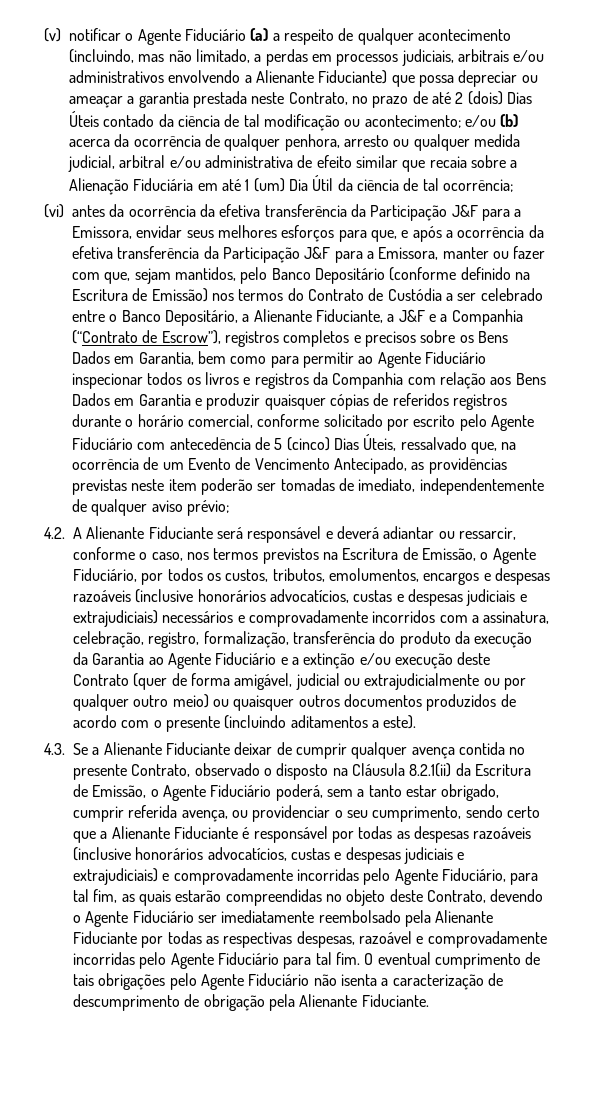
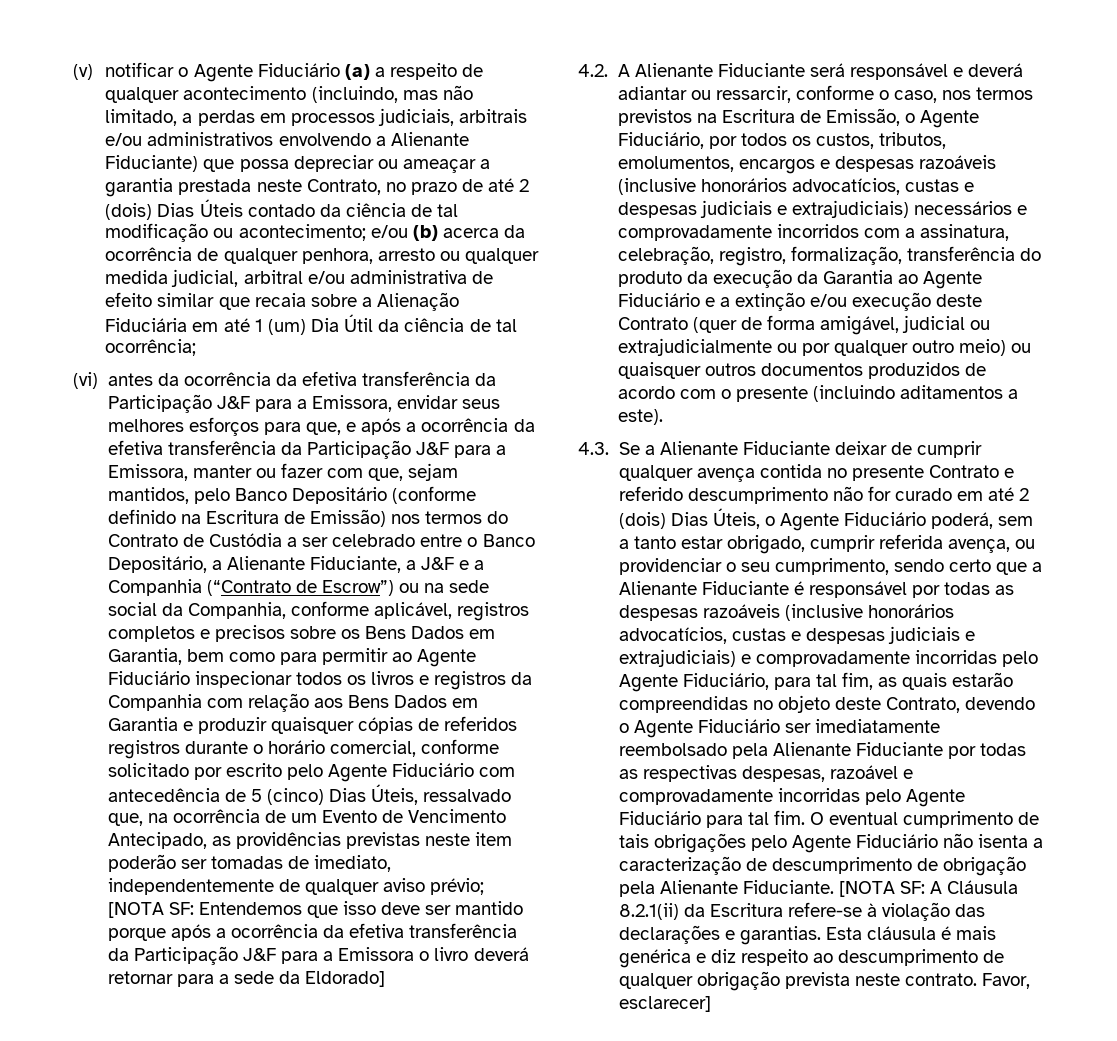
[161,330,221,344] Escrow”), -> [321,580,490,596] [107,601,453,619] Escrow”) ou na sede social da Companhia, conforme aplicável,
(229, 508) none -> [107,901,524,918] [107,923,518,941] [107,946,529,965] [107,971,386,987] [NOTA SF: Entendemos que isso deve ser mantido porque após a ocorrência da efetiva transferência da Participação J&F para a Emissora o livro deverá retornar para a sede da Eldorado]
[131,763,531,780] [73,784,147,798] Contrato, observado o disposto na Cláusula 8.2.1(ii) da Escritura de Emissão, -> [929,465,1015,478] [618,486,1030,504] [618,508,760,529] Contrato e referido descumprimento não for curado em até 2 (dois) Dias Úteis,
(429, 1000) none -> [838,880,1019,897] [618,902,986,921] [618,925,997,945] [618,949,1005,968] [618,971,1031,991] [618,996,711,1012] [NOTA SF: A Cláusula 8.2.1(ii) da Escritura refere-se à violação das declarações e garantias. Esta cláusula é mais genérica e diz respeito ao descumprimento de qualquer obrigação prevista neste contrato. Favor, esclarecer]

